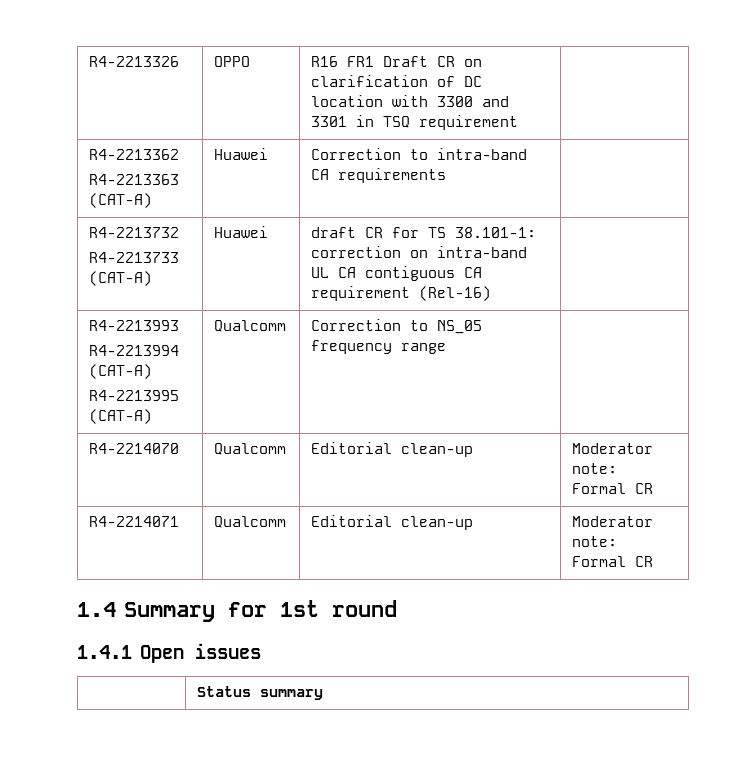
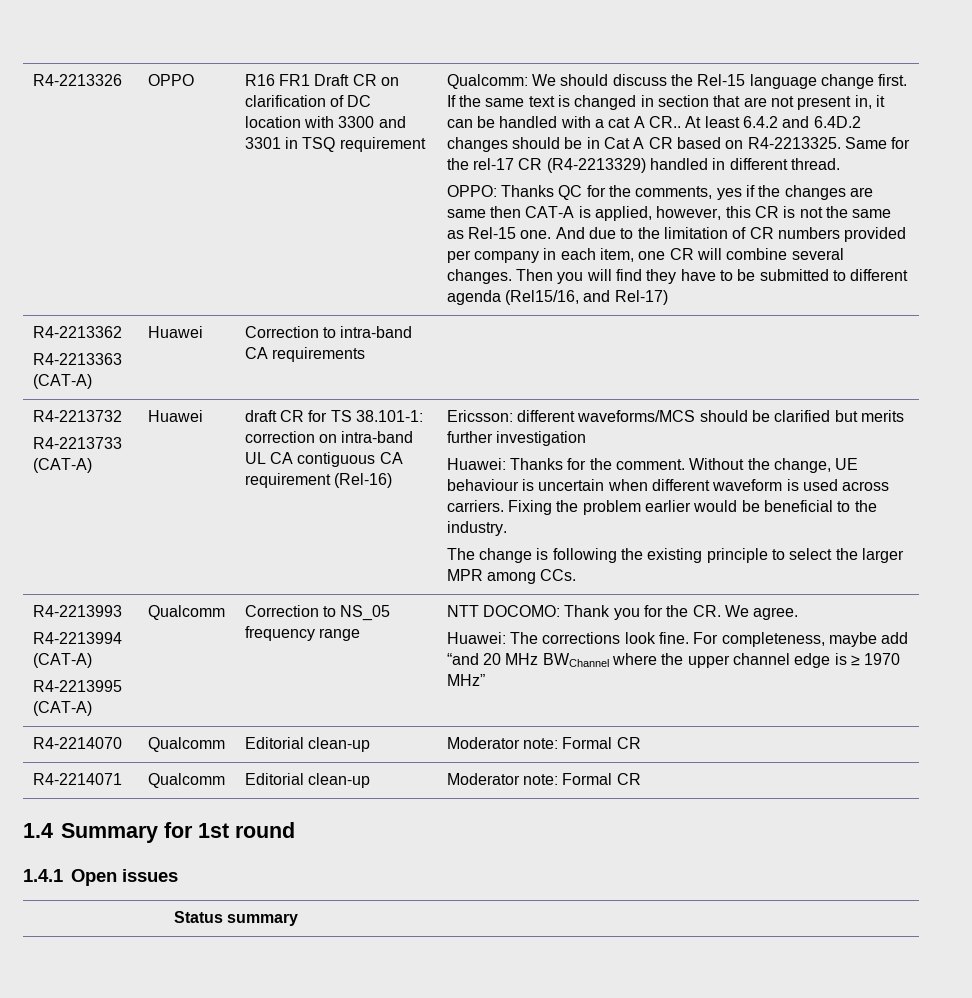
(518, 122) none -> [446,74,908,89] [446,95,885,110] [446,116,861,128] [446,137,911,152] [446,158,840,173] [446,185,873,200] [446,206,892,221] [446,227,907,242] [446,248,844,263] [446,269,909,284] [446,290,668,305] Qualcomm: We should discuss the Rel-15 language change first. If the same text is changed in section that are not present in, it can be handled with a cat A CR.. At least 6.4.2 and 6.4D.2 changes should be in Cat A CR based on R4-2213325. Same for the rel-17 CR (R4-2213329) handled in different thread. // OPPO: Thanks QC for the comments, yes if the changes are same then CAT-A is applied, however, this CR is not the same as Rel-15 one. And due to the limitation of CR numbers provided per company in each item, one CR will combine several changes. Then you will find they have to be submitted to different agenda (Rel15/16, and Rel-17)
(491, 293) none -> [446,410,904,422] [446,431,587,446] [446,458,859,473] [446,479,890,491] [446,500,877,515] [446,521,507,536] [446,548,904,563] [446,569,577,584] Ericsson: different waveforms/MCS should be clarified but merits further investigation // Huawei: Thanks for the comment. Without the change, UE behaviour is uncertain when different waveform is used across carriers. Fixing the problem earlier would be beneficial to the industry. // The change is following the existing principle to select the larger MPR among CCs.
(446, 348) none -> [446,605,799,620] [446,632,909,647] [446,653,901,668] [446,674,485,686] NTT DOCOMO: Thank you for the CR. We agree. // Huawei: The corrections look fine. For completeness, maybe add “and 20 MHz BWChannel where the upper channel edge is ≥ 1970 MHz”

